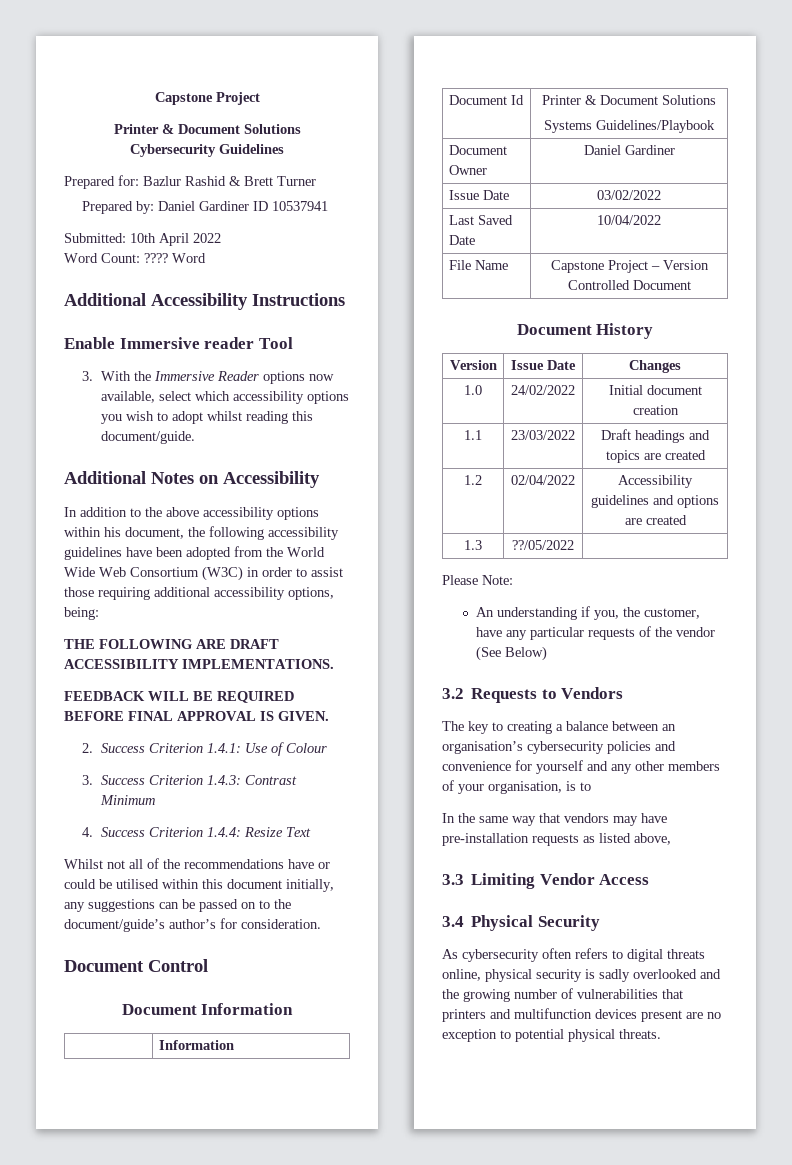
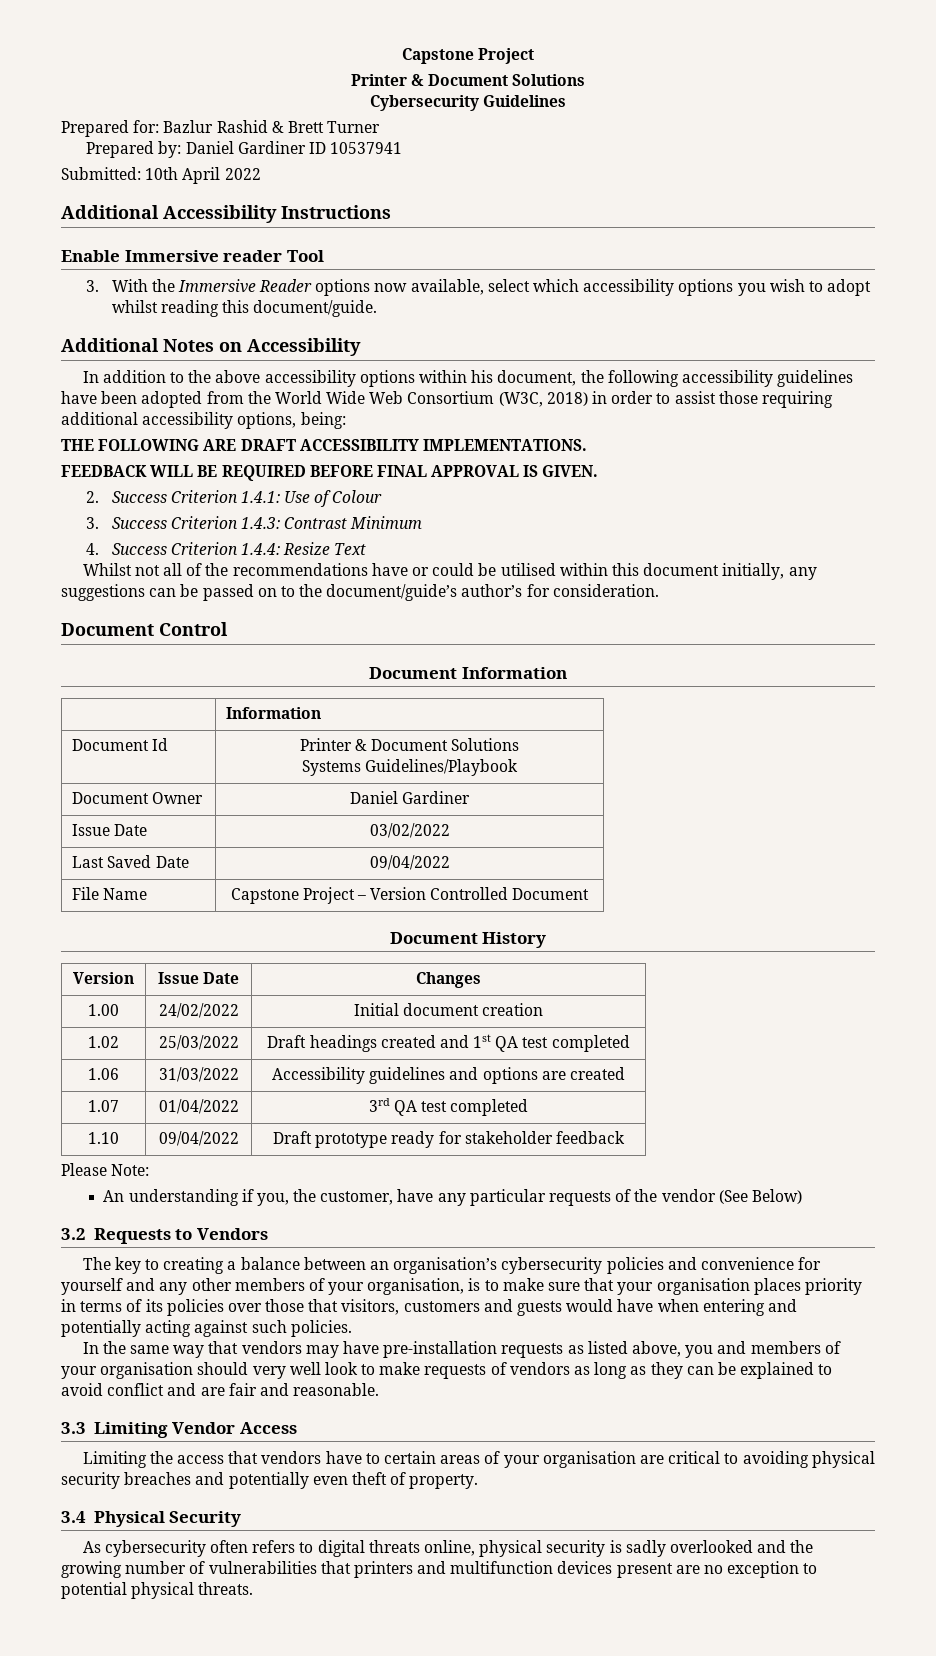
[64,253,206,263] // Word Count: ???? Word -> (261, 174) none
[202,566,243,581] (W3C) -> [498,392,588,407] (W3C, 2018)
[597,215,661,225] 10/04/2022 -> [369,855,450,870] 09/04/2022
[464,385,482,395] 1.0 -> [88,1004,119,1016] 1.00
[464,430,482,440] [511,430,575,440] 1.1 | 23/03/2022 -> [88,1036,119,1048] [158,1035,239,1050] 1.02 | 25/03/2022
[689,430,710,440] [605,450,706,463] [464,475,482,485] [511,475,575,485] and topics are created // 1.2 | 02/04/2022 -> [380,1034,630,1052] [88,1068,119,1080] [158,1067,239,1082] created and 1st QA test completed // 1.06 | 31/03/2022
[464,540,482,550] [512,540,574,550] 1.3 | ??/05/2022 | -> [88,1100,119,1112] [158,1099,239,1114] [368,1098,529,1116] [88,1132,119,1144] [158,1131,239,1146] [273,1131,625,1148] 1.07 | 01/04/2022 | 3rd QA test completed // 1.10 | 09/04/2022 | Draft prototype ready for stakeholder feedback
(591, 786) none -> [502,1278,862,1295] [61,1299,797,1316] [61,1320,352,1337] make sure that your organisation places priority in terms of its policies over those that visitors, customers and guests would have when entering and potentially acting against such policies.
[442,873,650,889] // 3.3 Limiting Vendor Access -> [685,1341,841,1358] [61,1362,833,1379] [61,1383,380,1396] [61,1422,297,1438] [82,1451,875,1468] [61,1472,479,1489] you and members of your organisation should very well look to make requests of vendors as long as they can be explained to avoid conflict and are fair and reasonable. // 3.3 Limiting Vendor Access // Limiting the access that vendors have to certain areas of your organisation are critical to avoiding physical security breaches and potentially even theft of property.

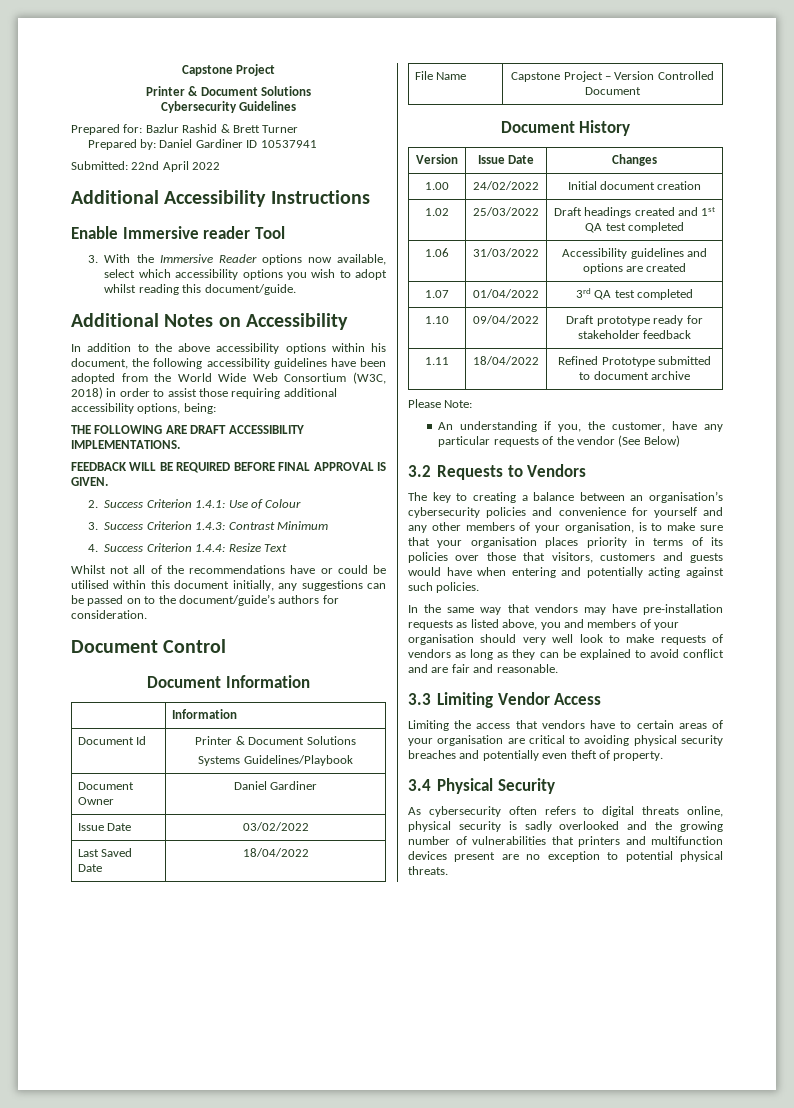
[145,167,179,180] 10th -> [131,161,160,170] 22nd
[461,584,523,597] author’s -> [278,595,320,604] authors
[369,855,450,870] 09/04/2022 -> [242,848,309,857] 18/04/2022
(625, 1137) none -> [425,357,449,365] [473,356,539,365] [558,356,711,367] [579,371,690,380] // 1.11 | 18/04/2022 | Refined Prototype submitted to document archive

